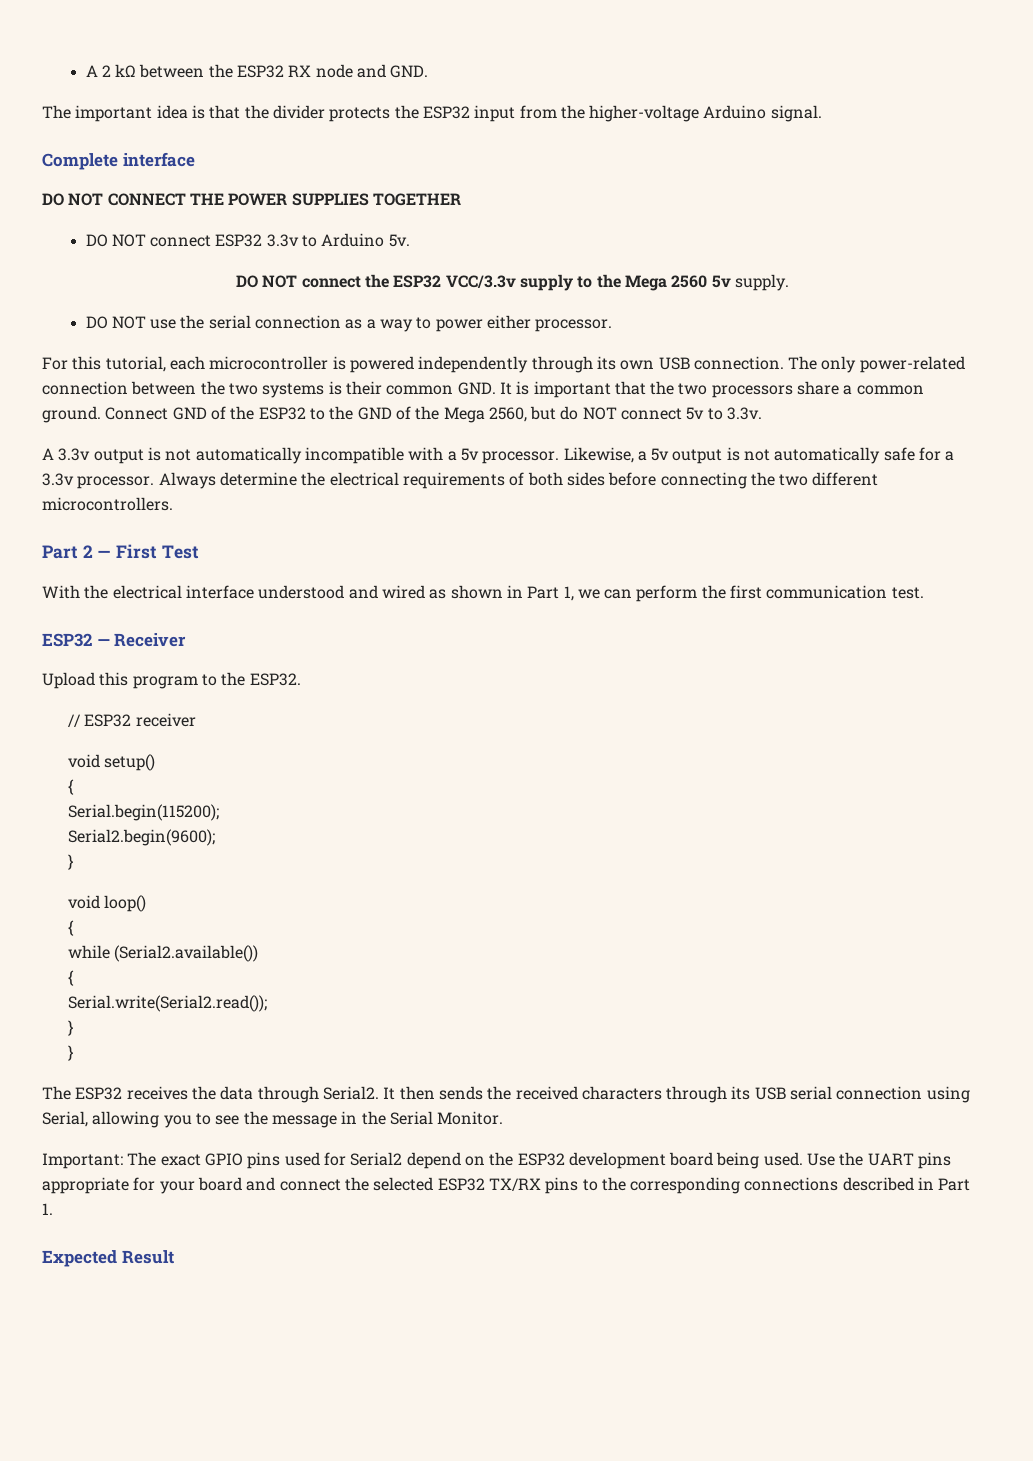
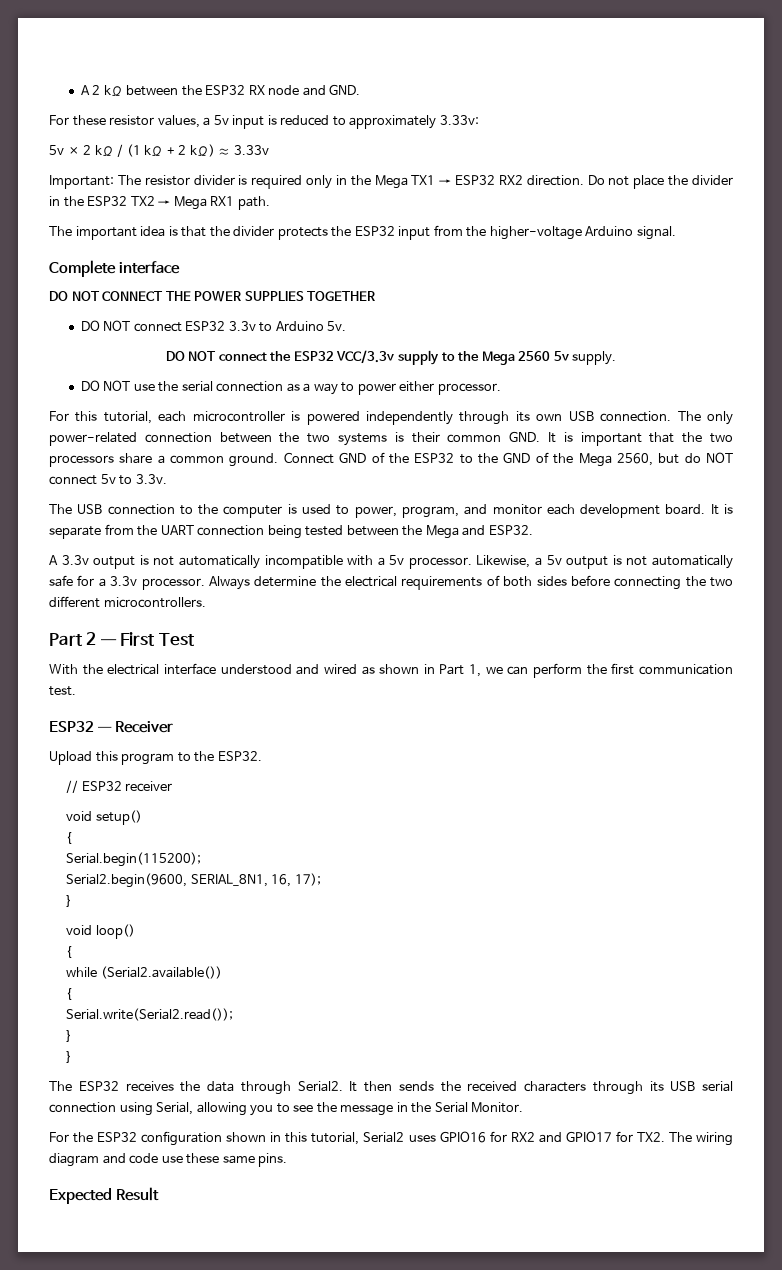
(429, 71) none -> [49,115,479,129] [49,144,269,157] [49,175,734,189] [49,196,270,210] // For these resistor values, a 5v input is reduced to approximately 3.33v: // 5v × 2 kΩ / (1 kΩ + 2 kΩ) ≈ 3.33v // Important: The resistor divider is required only in the Mega TX1 → ESP32 RX2 direction. Do not place the divider in the ESP32 TX2 → Mega RX1 path.
(763, 413) none -> [49,504,733,518] [49,524,533,539] // The USB connection to the computer is used to power, program, and monitor each development board. It is separate from the UART connection being tested between the Mega and ESP32.
[67,829,215,846] Serial2.begin(9600); -> [66,873,321,888] Serial2.begin(9600, SERIAL_8N1, 16, 17);
[42,1152,952,1169] [42,1177,971,1194] [42,1203,53,1215] Important: The exact GPIO pins used for Serial2 depend on the ESP32 development board being used. Use the UART pins appropriate for your board and connect the selected ESP32 TX/RX pins to the corresponding connections described in Part 1. -> [49,1131,733,1146] [49,1153,288,1167] For the ESP32 configuration shown in this tutorial, Serial2 uses GPIO16 for RX2 and GPIO17 for TX2. The wiring diagram and code use these same pins.

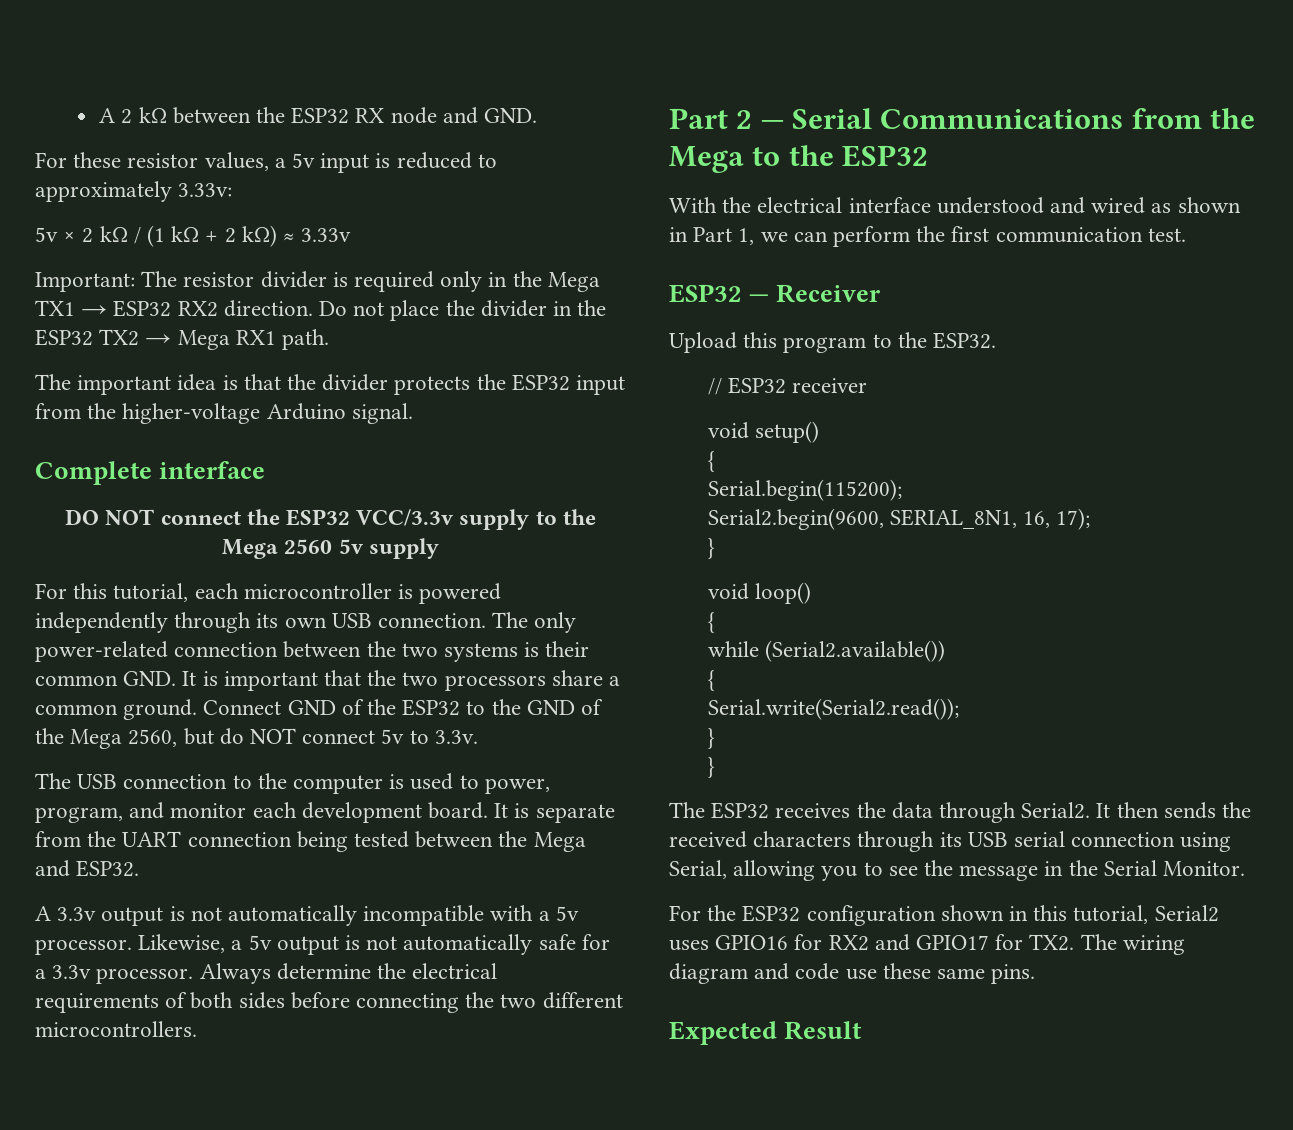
[49,291,376,302] [80,320,347,332] // DO NOT CONNECT THE POWER SUPPLIES TOGETHER // DO NOT connect ESP32 3.3v to Arduino 5v. -> (266, 470) none
[572,351,617,365] [80,380,501,395] supply. // DO NOT use the serial connection as a way to power either processor. -> [368,538,439,559] supply
[120,632,195,646] First Test -> [792,108,1256,129] [669,145,929,173] Serial Communications from the Mega to the ESP32

